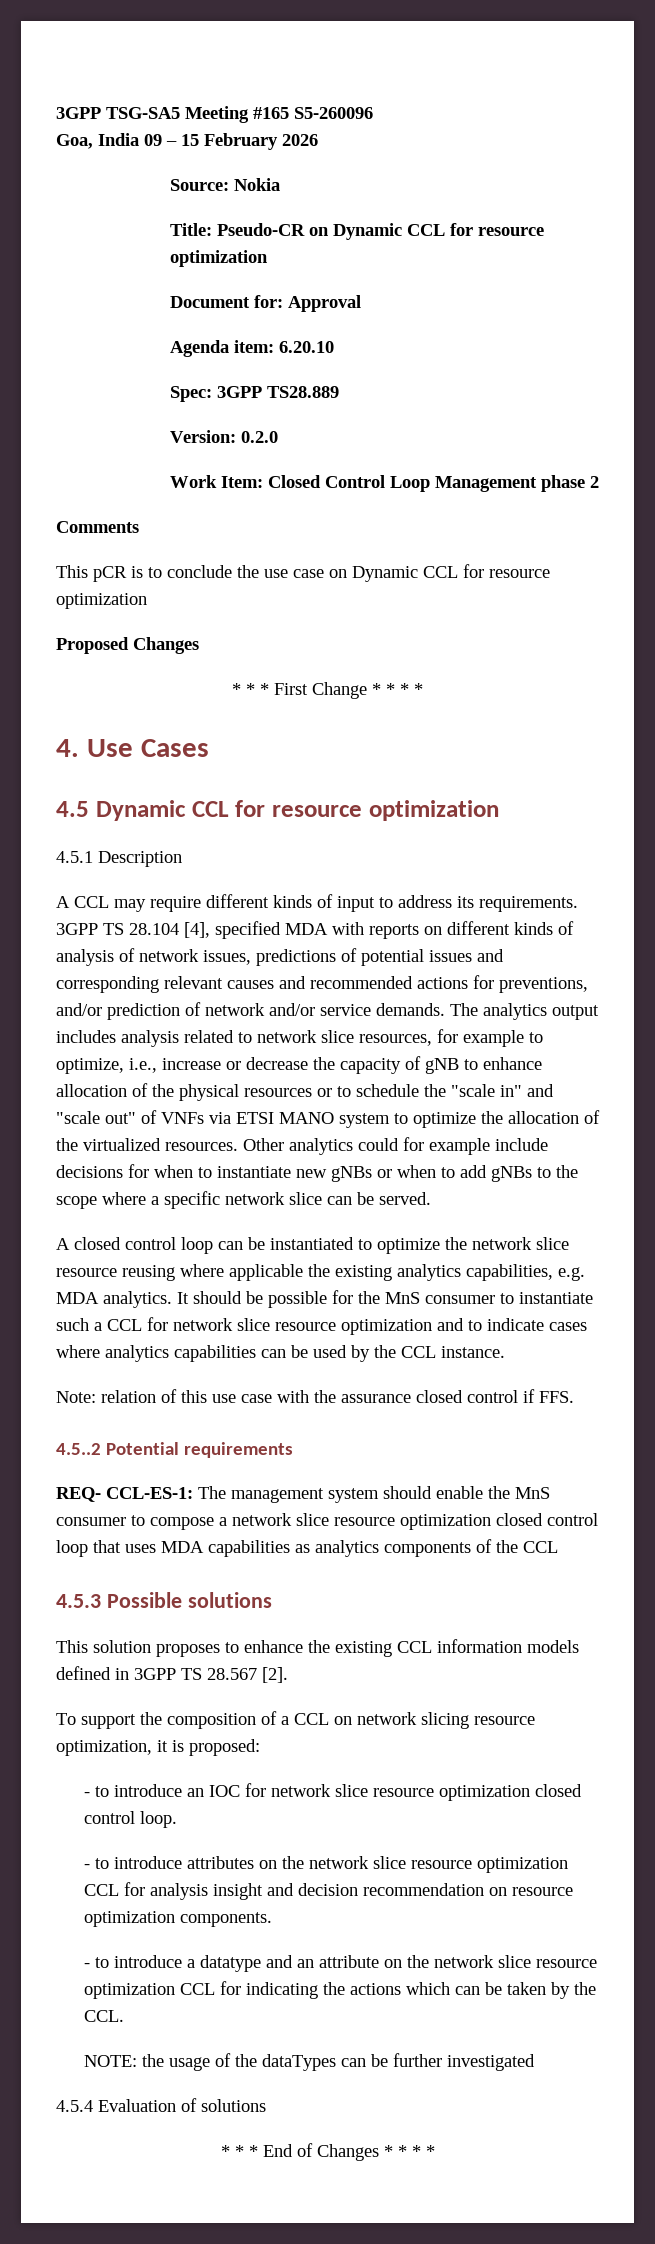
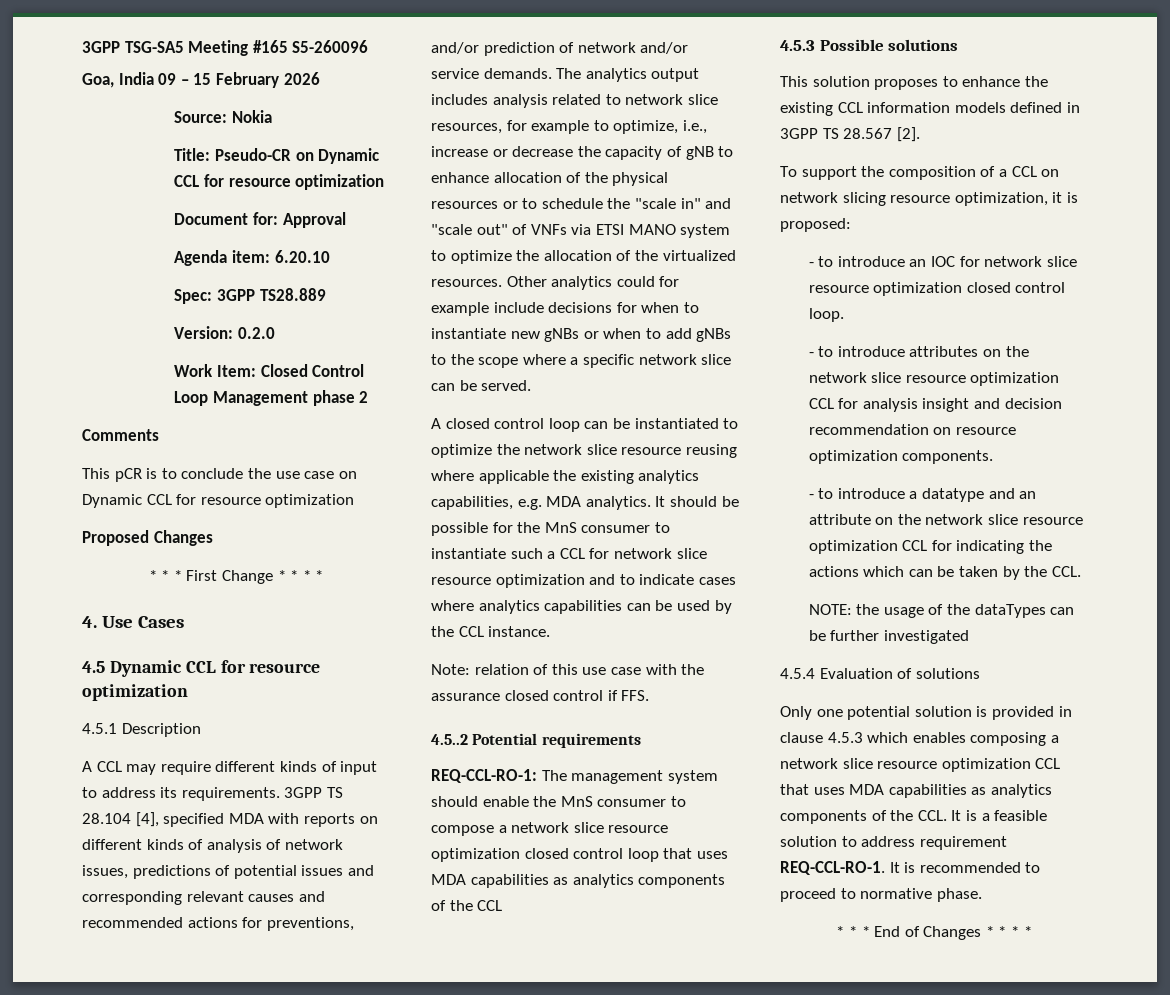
[56,1487,193,1502] REQ- CCL-ES-1: -> [431,769,537,783] REQ-CCL-RO-1:
(266, 2105) none -> [780,706,1072,720] [780,732,1059,746] [780,758,1061,772] [780,784,1052,798] [780,810,1048,824] [780,836,1007,850] [780,861,1041,875] [780,888,982,902] // Only one potential solution is provided in clause 4.5.3 which enables composing a network slice resource optimization CCL that uses MDA capabilities as analytics components of the CCL. It is a feasible solution to address requirement REQ-CCL-RO-1. It is recommended to proceed to normative phase.

